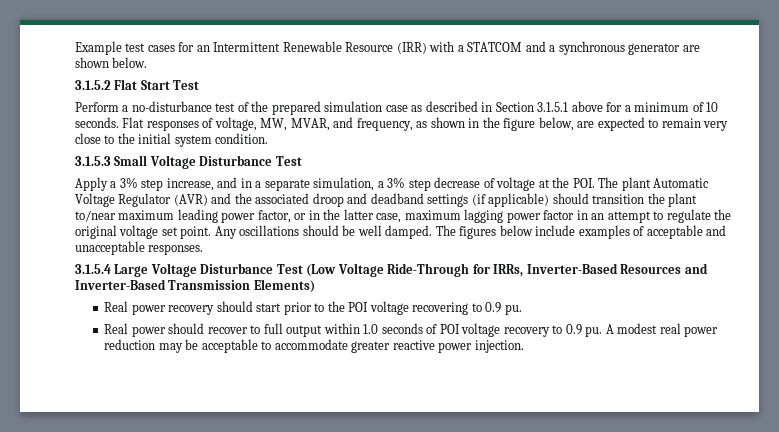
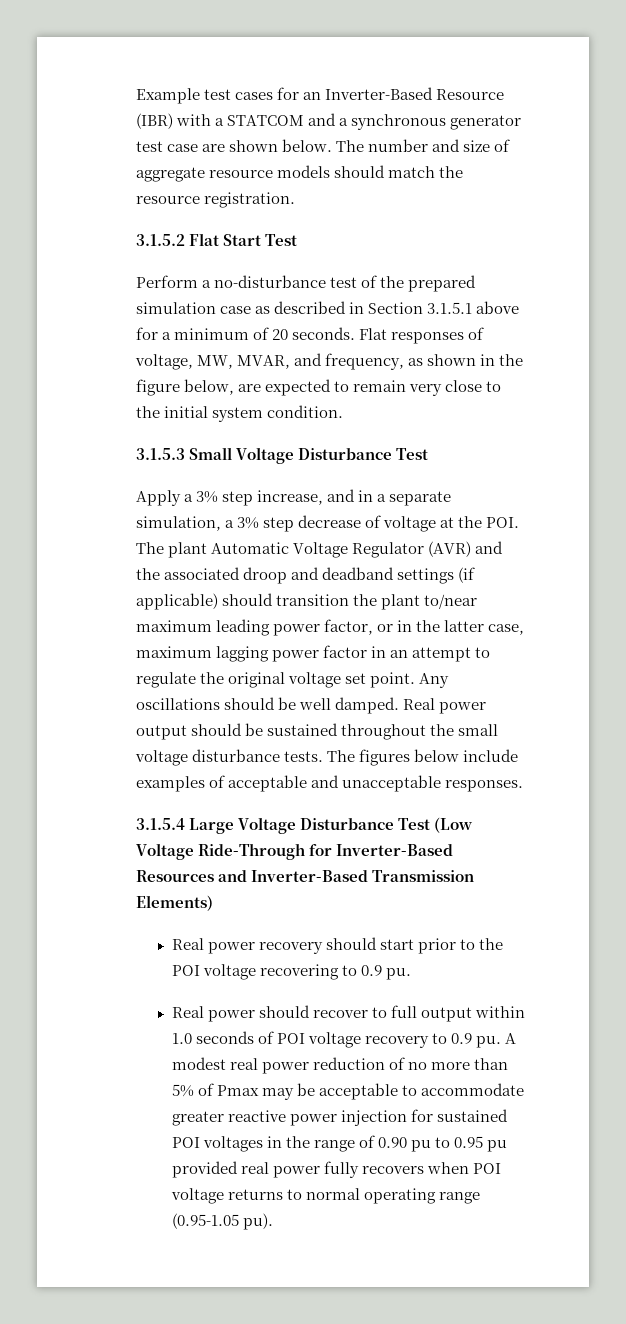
[213,41,427,54] Intermittent Renewable Resource (IRR) -> [325,87,505,100] [136,113,174,129] Inverter-Based Resource (IBR)
(681, 49) none -> [136,141,199,152] test case
(148, 62) none -> [336,139,511,152] [136,165,464,182] [136,192,296,208] The number and size of aggregate resource models should match the resource registration.
[706,102,719,112] 10 -> [272,329,289,340] 20
(433, 232) none -> [403,698,487,714] [136,723,499,740] [135,749,324,766] Real power output should be sustained throughout the small voltage disturbance tests.
[493,264,524,277] IRRs, -> (333, 850) none
(156, 344) none -> [388,1057,508,1070] [171,1083,259,1097] of no more than 5% of Pmax
[474,340,524,353] injection. -> [340,1109,508,1126] [171,1135,508,1152] [171,1161,501,1178] [170,1188,480,1204] [171,1213,273,1230] injection for sustained POI voltages in the range of 0.90 pu to 0.95 pu provided real power fully recovers when POI voltage returns to normal operating range (0.95-1.05 pu).

